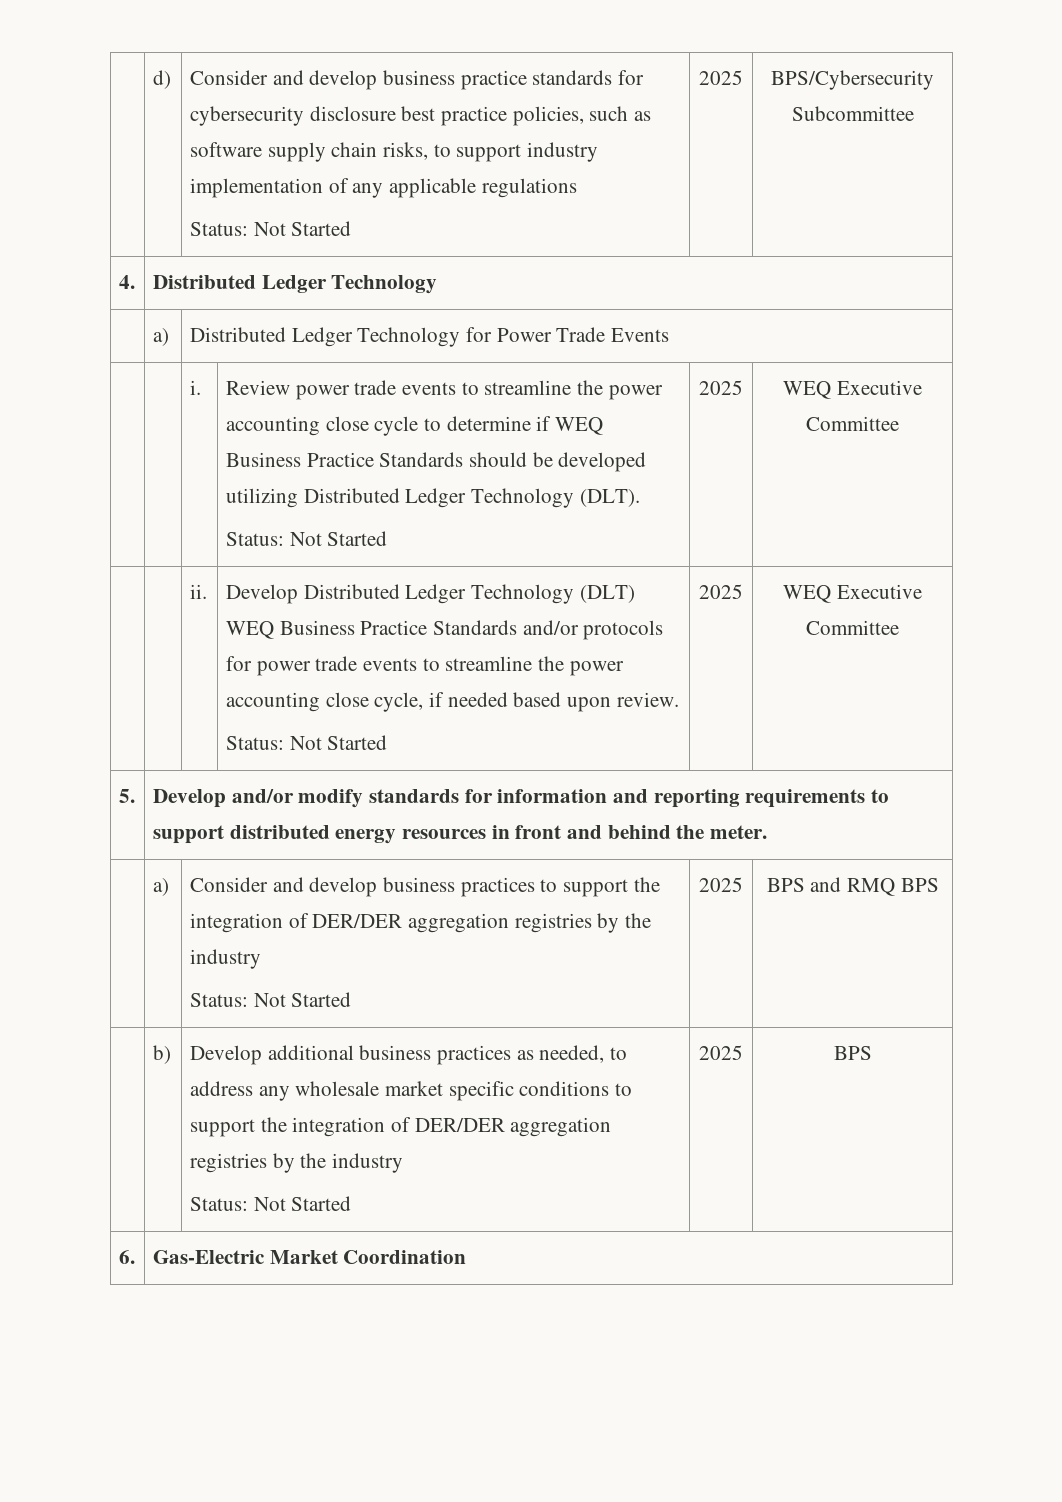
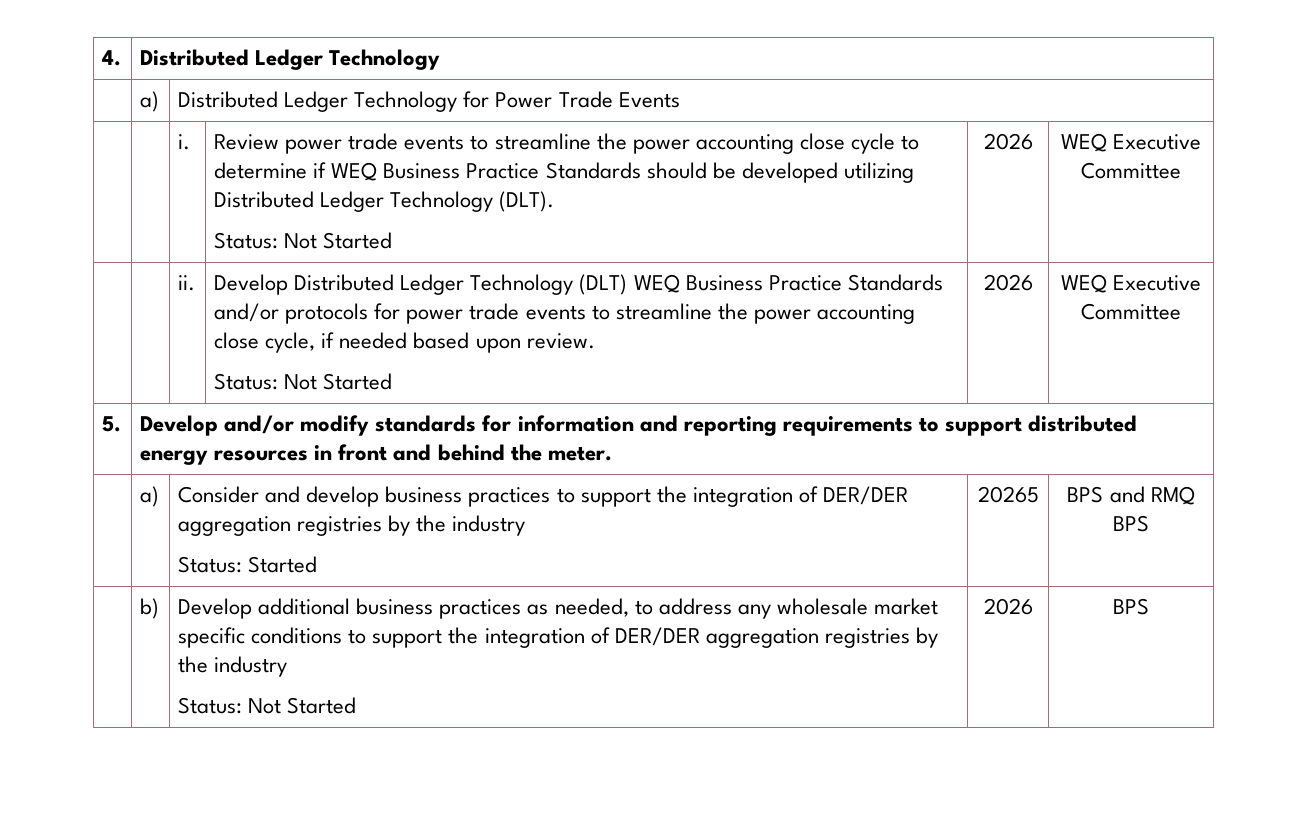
[152,70,171,89] [189,70,644,90] [189,106,651,126] [189,142,598,162] [189,178,577,198] [189,221,352,236] [699,70,743,85] [771,70,934,90] [791,106,914,121] | d) | Consider and develop business practice standards for cybersecurity disclosure best practice policies, such as software supply chain risks, to support industry implementation of any applicable regulations // Status: Not Started | 2025 | BPS/Cybersecurity Subcommittee // -> (102, 58) none
[699,380,743,395] 2025 -> [983,133,1033,150] 2026
[699,584,743,599] 2025 -> [983,274,1033,291] 2026
[253,992,352,1007] [699,877,743,892] Not Started | 2025 -> [248,556,318,573] [977,486,1039,503] Started | 20265
[699,1045,743,1060] [833,1046,872,1060] [118,1250,135,1264] [152,1250,467,1264] 2025 | BPS // 6. | Gas-Electric Market Coordination -> [983,598,1033,615] [1113,598,1149,615] 2026 | BPS

